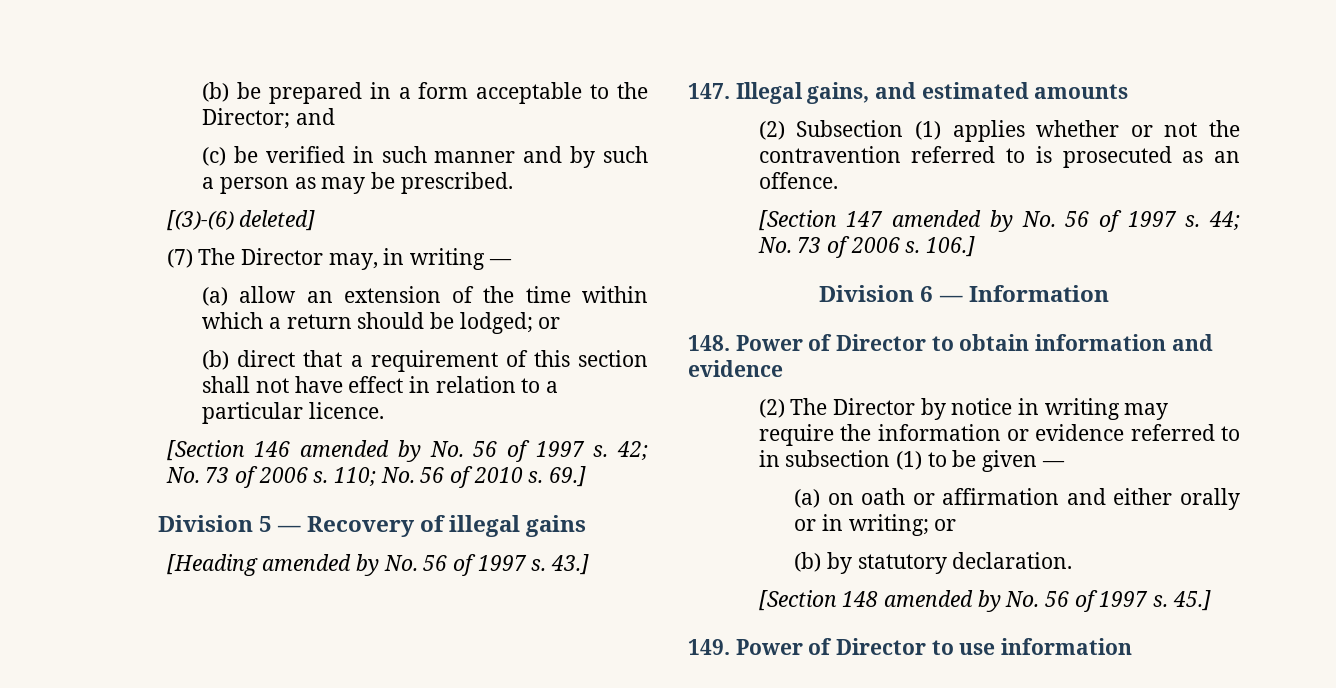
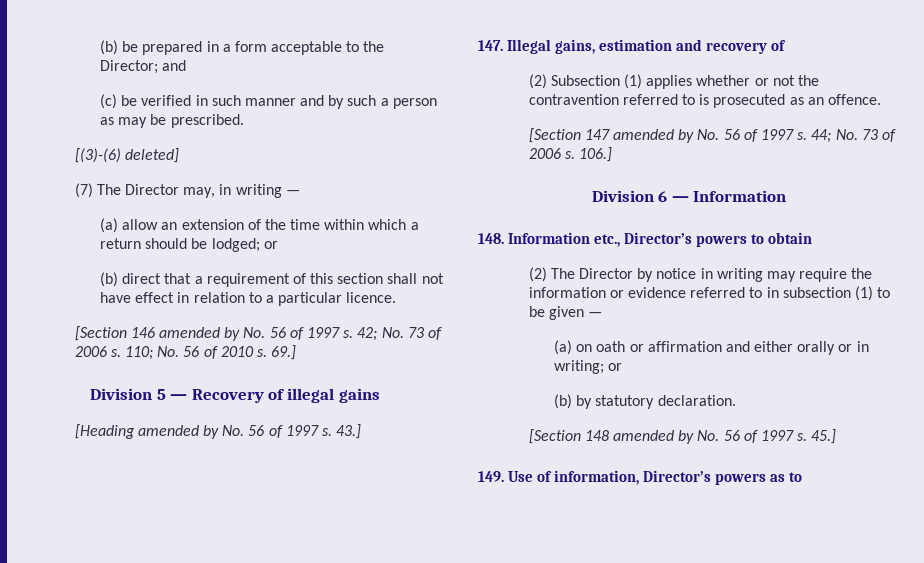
[875,82,1129,99] and estimated amounts -> [599,39,787,54] estimation and recovery of
[735,334,927,351] Power of Director -> [508,232,748,247] Information etc., Director’s powers
[1035,334,1213,351] [688,360,783,377] information and evidence -> (813, 238) none
[735,638,1133,655] Power of Director to use information -> [508,470,803,485] Use of information, Director’s powers as to

